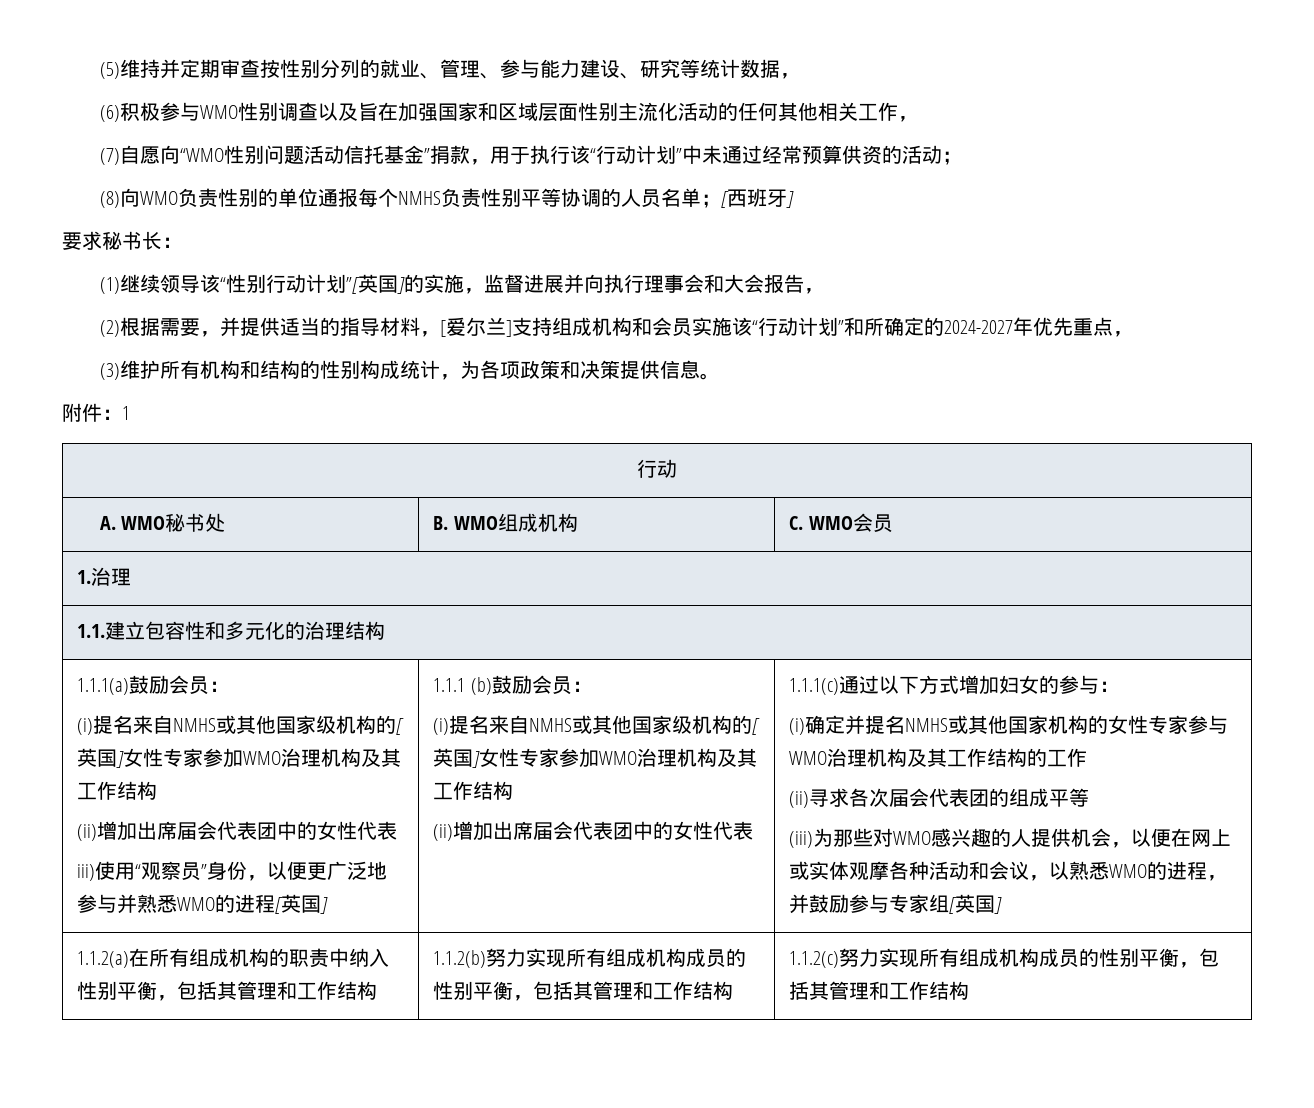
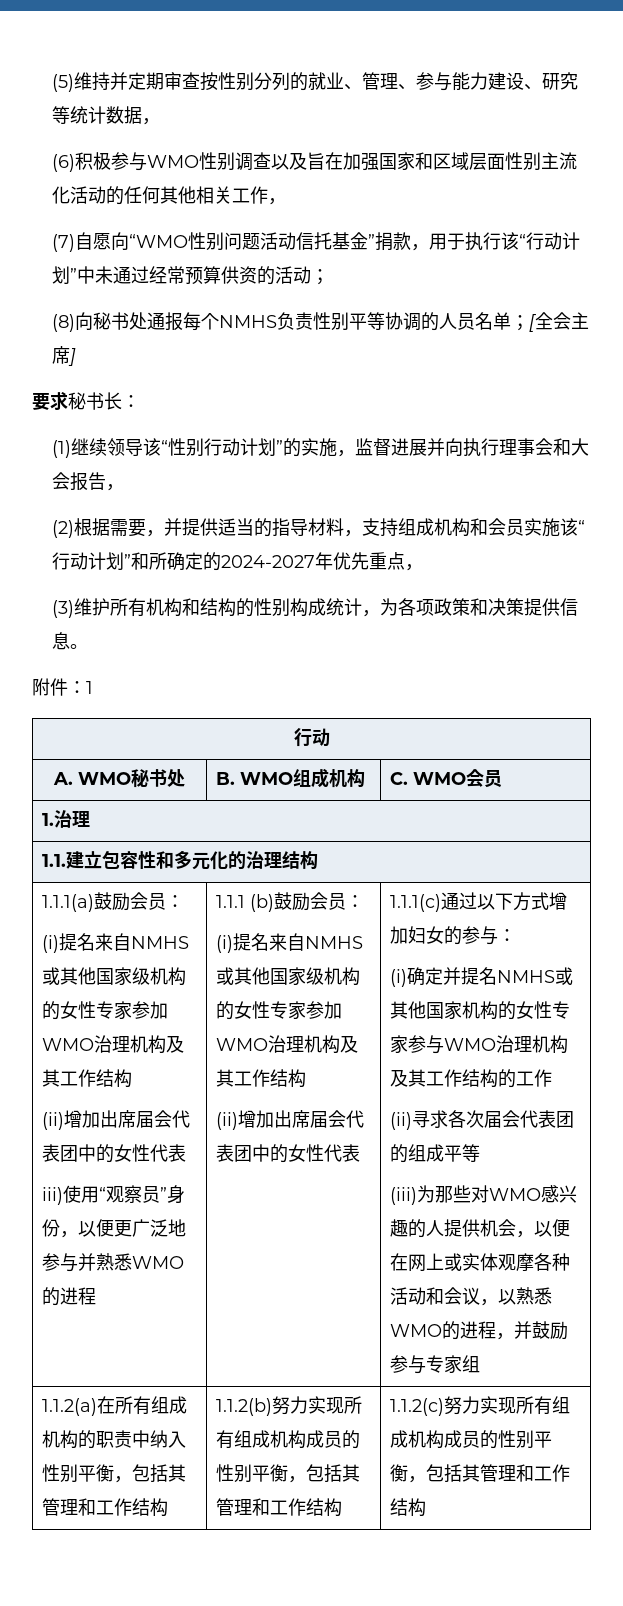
[139,188,318,208] WMO负责性别的单位 -> [92,312,147,330] 秘书处
[726,188,787,207] 西班牙 -> [534,312,589,330] [51,346,70,364] 全会主席
[345,274,405,294] ”[英国] -> [275,440,283,454] ”
[439,317,512,337] [爱尔兰] -> (362, 533) none
[396,718,405,735] [77,748,125,768] [英国] -> (61, 1010) none
[275,894,329,914] [英国] -> (97, 1296) none
[752,718,761,735] [433,748,481,768] [英国] -> (235, 1010) none
[949,894,1003,914] [英国] -> (481, 1364) none

